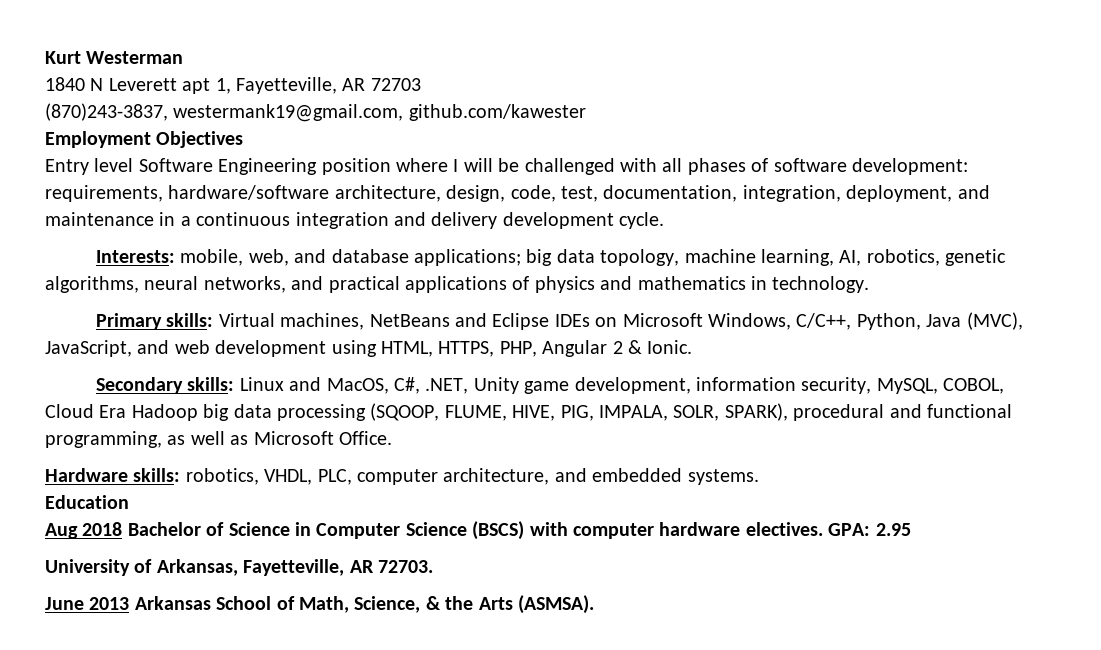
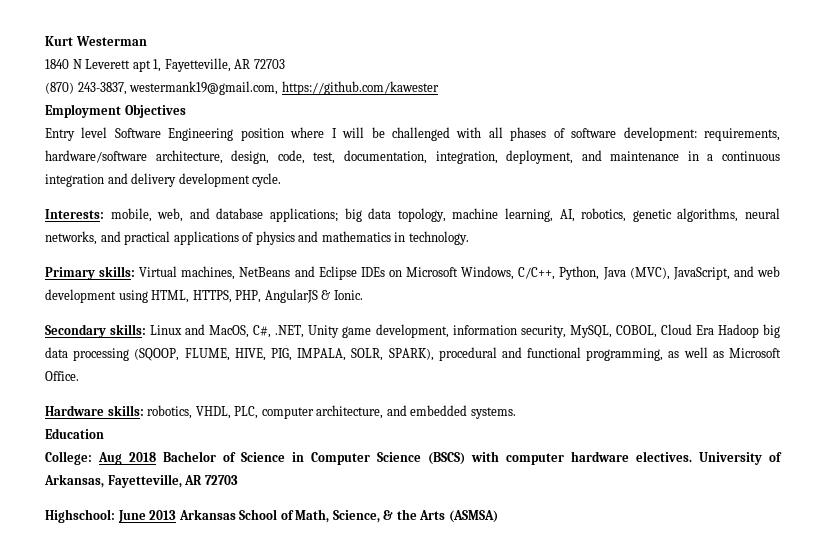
[45,103,586,122] (870)243-3837, westermank19@gmail.com, github.com/kawester -> [45,81,439,95] (870) 243-3837, westermank19@gmail.com, https://github.com/kawester
[542,340,623,357] Angular 2 -> [264,289,318,303] AngularJS
(129, 502) none -> [45,451,92,465] College:
[828,523,911,536] GPA: 2.95 // -> (692, 456) none
[378,560,433,573] 72703. // -> [204,475,238,485] [45,509,115,523] 72703 // Highschool:
[517,595,594,614] (ASMSA). -> [448,510,498,523] (ASMSA)

